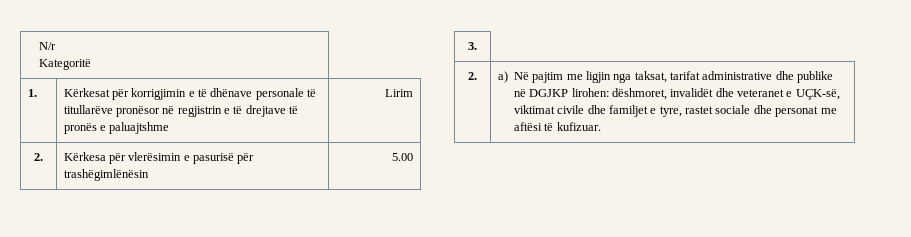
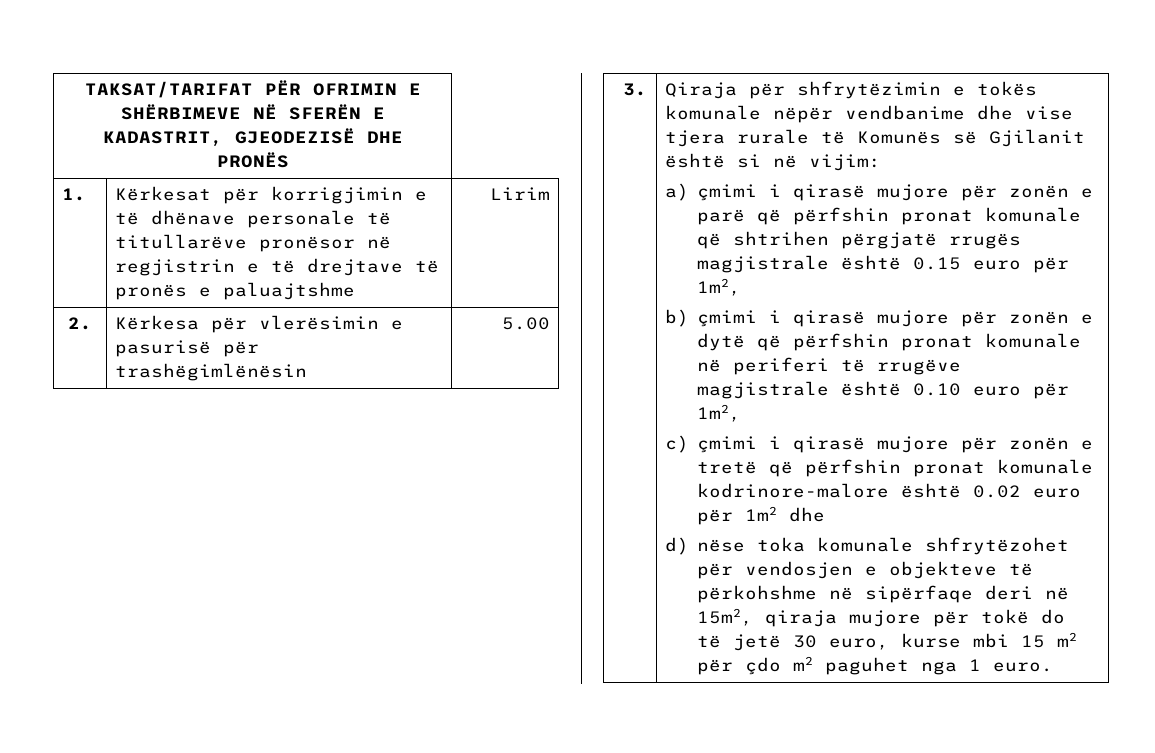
[38,42,56,50] [38,59,91,70] N/r // Kategoritë -> [84,80,421,98] [120,104,385,120] [102,128,403,147] [216,152,289,168] TAKSAT/TARIFAT PËR OFRIMIN E SHËRBIMEVE NË SFERËN E KADASTRIT, GJEODEZISË DHE PRONËS
[468,72,478,80] [497,71,834,83] [513,88,840,100] [513,105,837,117] [513,122,601,131] // 2. | a) Në pajtim me ligjin nga taksat, tarifat administrative dhe publike në DGJKP lirohen: dëshmoret, invalidët dhe veteranet e UÇK-së, viktimat civile dhe familjet e tyre, rastet sociale dhe personat me aftësi të kufizuar. -> [664,81,1037,99] [664,105,1073,123] [664,129,1085,147] [664,153,881,171] [664,183,1093,201] [696,207,1081,225] [696,231,1021,249] [696,255,1069,273] [696,278,741,296] [664,309,1093,327] [696,333,1081,351] [696,357,961,375] [696,381,1069,399] [696,404,741,422] [664,435,1093,453] [696,459,1093,477] [696,483,1081,498] [696,506,825,525] [664,537,1069,555] [696,561,1033,579] [696,585,1069,603] [696,608,1065,627] [696,632,1077,651] [696,656,1053,675] | Qiraja për shfrytëzimin e tokës komunale nëpër vendbanime dhe vise tjera rurale të Komunës së Gjilanit është si në vijim: // a) çmimi i qirasë mujore për zonën e parë që përfshin pronat komunale që shtrihen përgjatë rrugës magjistrale është 0.15 euro për 1m2, // b) çmimi i qirasë mujore për zonën e dytë që përfshin pronat komunale në periferi të rrugëve magjistrale është 0.10 euro për 1m2, // c) çmimi i qirasë mujore për zonën e tretë që përfshin pronat komunale kodrinore-malore është 0.02 euro për 1m2 dhe // d) nëse toka komunale shfrytëzohet për vendosjen e objekteve të përkohshme në sipërfaqe deri në 15m2, qiraja mujore për tokë do të jetë 30 euro, kurse mbi 15 m2 për çdo m2 paguhet nga 1 euro.

